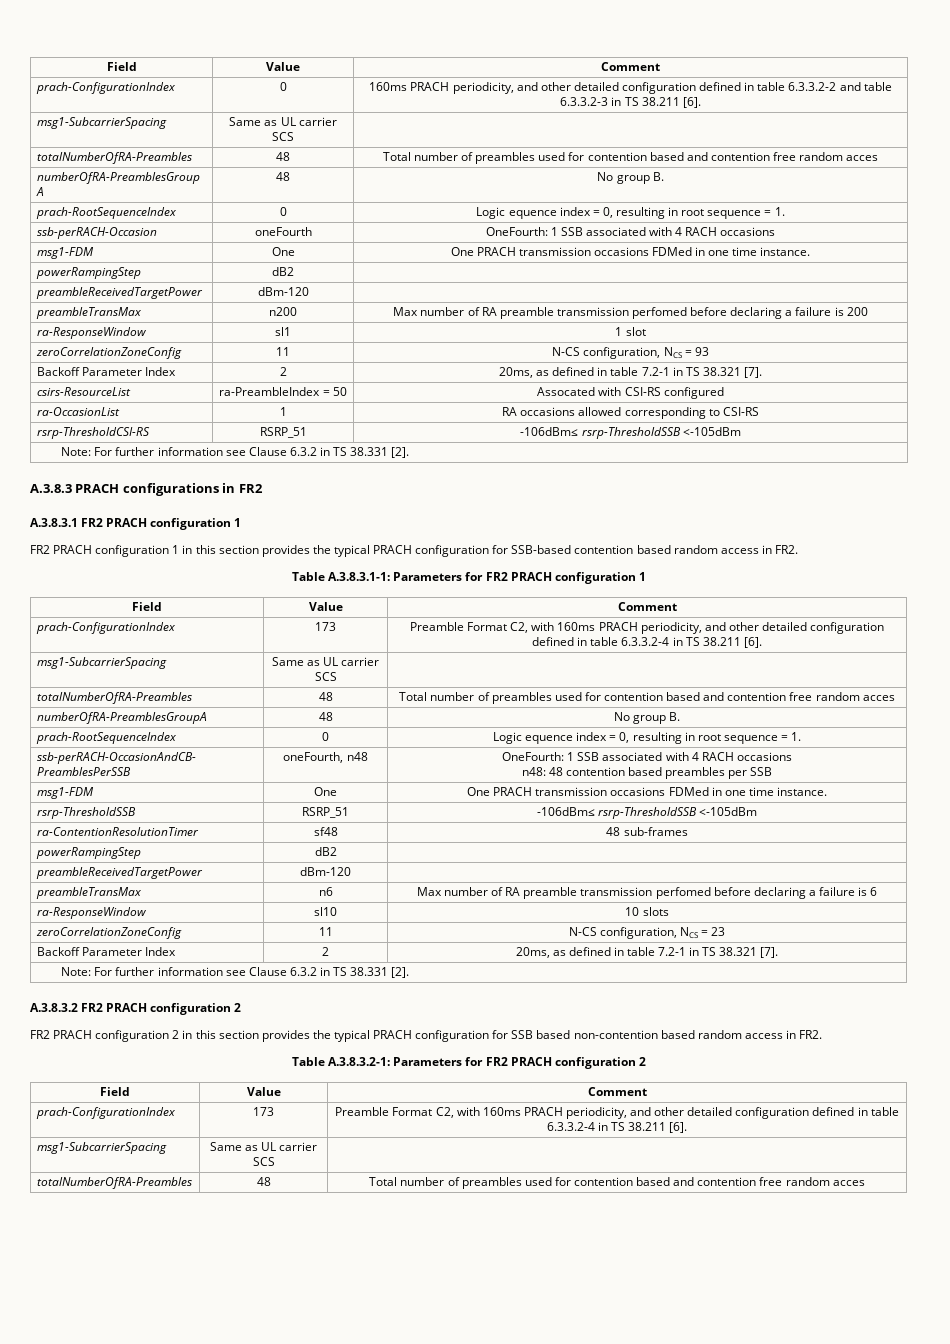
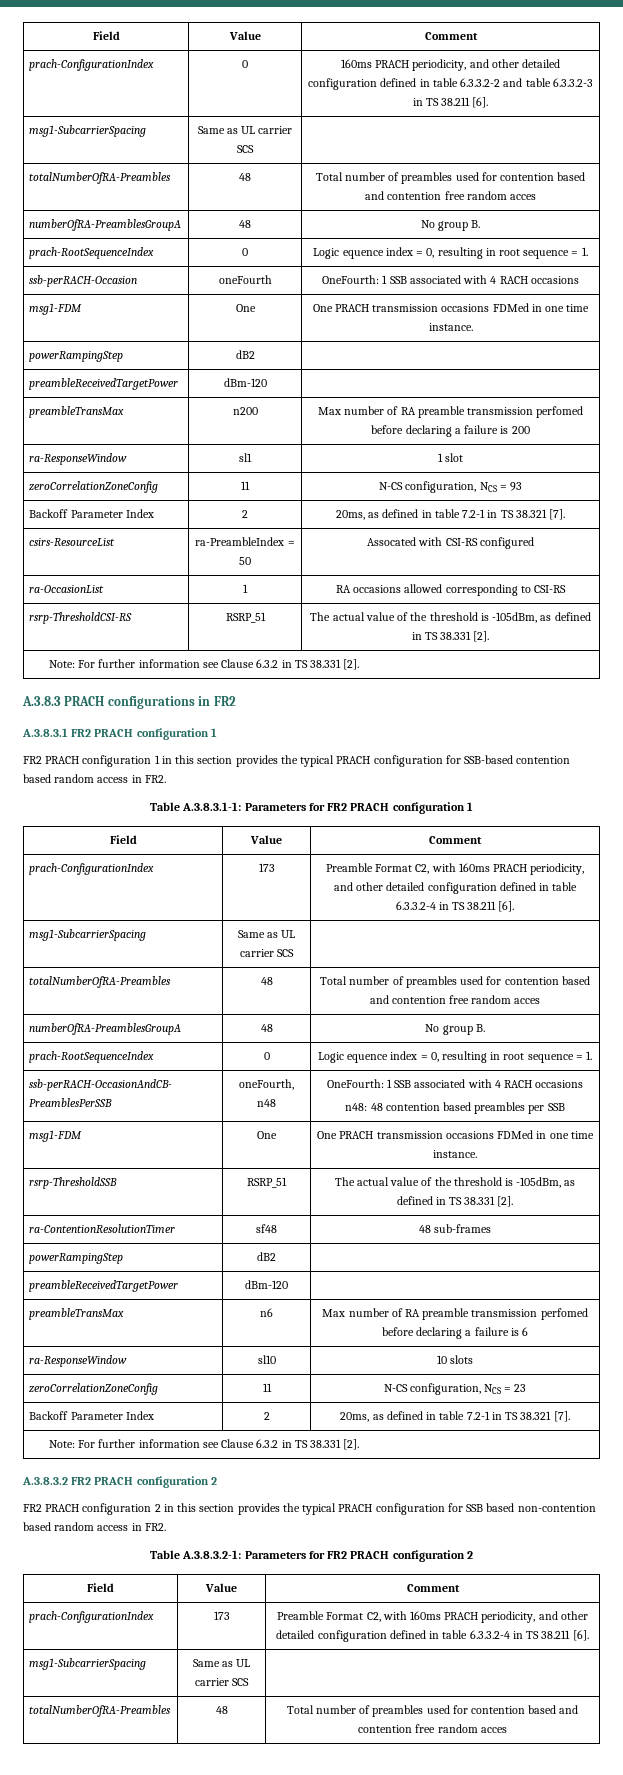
[520,427,741,439] -106dBm≤ rsrp-ThresholdSSB <-105dBm -> [310,612,591,623] [411,631,490,642] The actual value of the threshold is -105dBm, as defined in TS 38.331 [2].
[536,807,758,819] -106dBm≤ rsrp-ThresholdSSB <-105dBm -> [334,1177,576,1188] [396,1196,514,1207] The actual value of the threshold is -105dBm, as defined in TS 38.331 [2].

